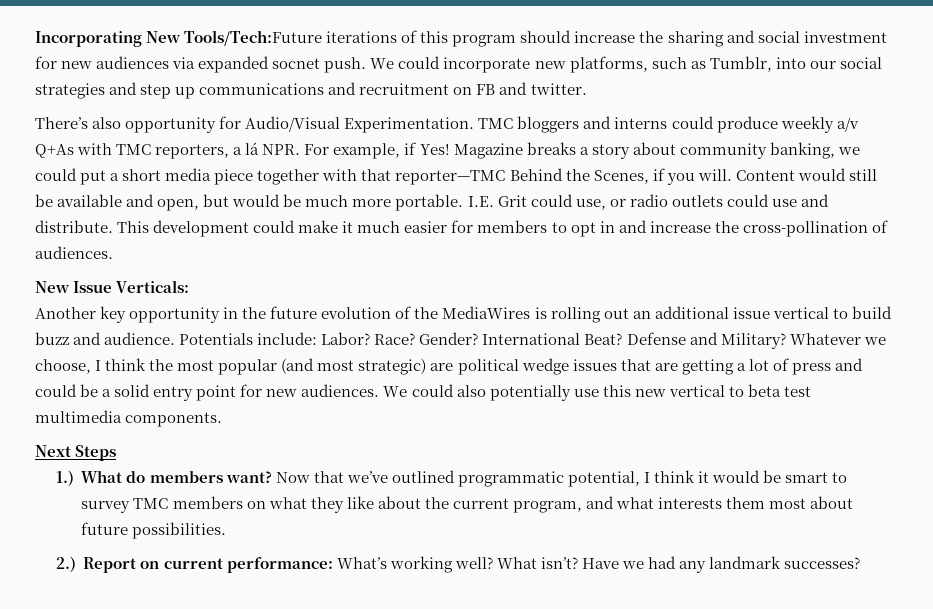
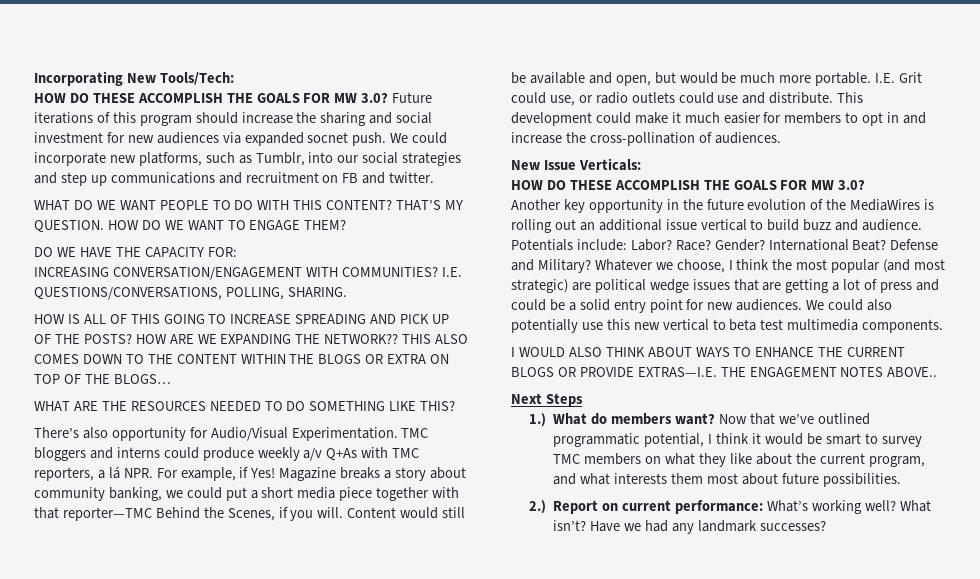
[184,30,323,46] Tools/Tech:Future -> [159,72,234,85] [34,92,433,103] Tools/Tech: // HOW DO THESE ACCOMPLISH THE GOALS FOR MW 3.0? Future
(587, 89) none -> [34,200,464,210] [34,220,347,233] [34,247,237,257] [34,267,462,280] [34,287,347,300] [34,314,450,324] [34,334,469,344] [34,354,450,364] [34,374,171,384] [34,401,456,411] // WHAT DO WE WANT PEOPLE TO DO WITH THIS CONTENT? THAT’S MY QUESTION. HOW DO WE WANT TO ENGAGE THEM? // DO WE HAVE THE CAPACITY FOR: // INCREASING CONVERSATION/ENGAGEMENT WITH COMMUNITIES? I.E. QUESTIONS/CONVERSATIONS, POLLING, SHARING. // HOW IS ALL OF THIS GOING TO INCREASE SPREADING AND PICK UP OF THE POSTS? HOW ARE WE EXPANDING THE NETWORK?? THIS ALSO COMES DOWN TO THE CONTENT WITHIN THE BLOGS OR EXTRA ON TOP OF THE BLOGS… // WHAT ARE THE RESOURCES NEEDED TO DO SOMETHING LIKE THIS?
(190, 286) none -> [511,180,866,190] // HOW DO THESE ACCOMPLISH THE GOALS FOR MW 3.0?
(223, 419) none -> [511,347,906,357] [511,367,938,377] // I WOULD ALSO THINK ABOUT WAYS TO ENHANCE THE CURRENT BLOGS OR PROVIDE EXTRAS—I.E. THE ENGAGEMENT NOTES ABOVE..

